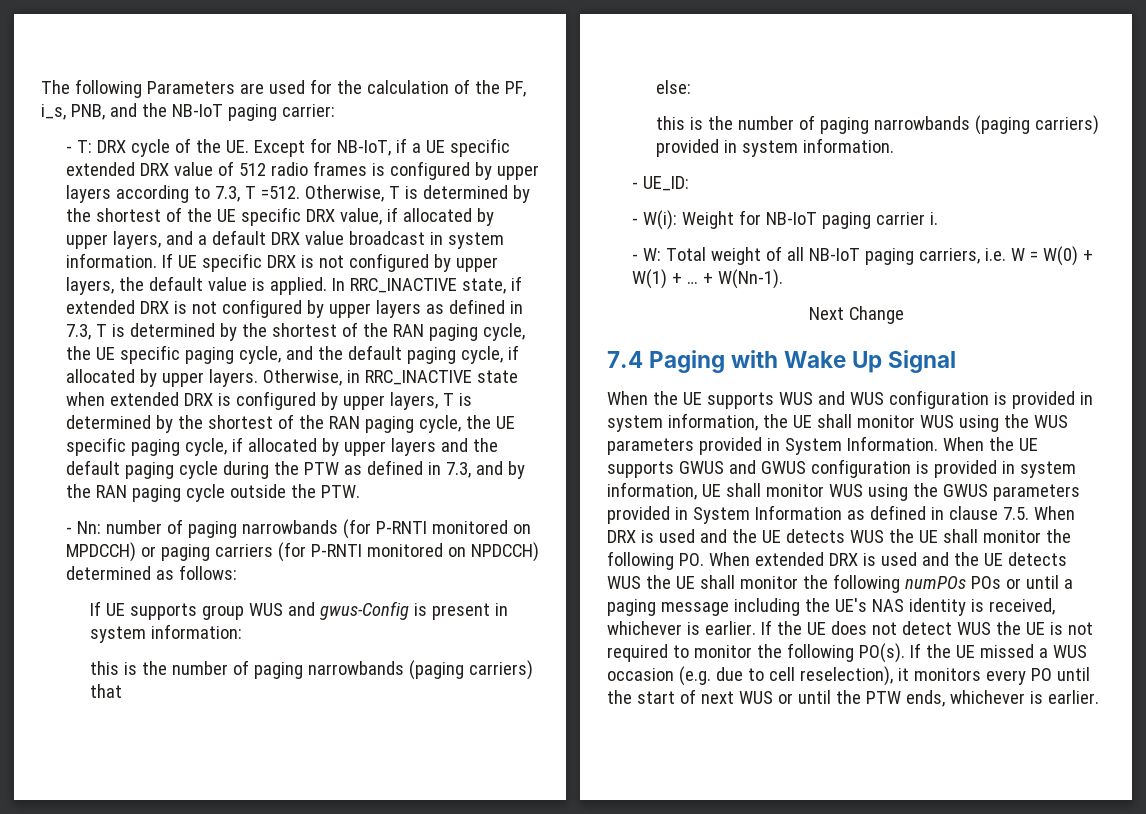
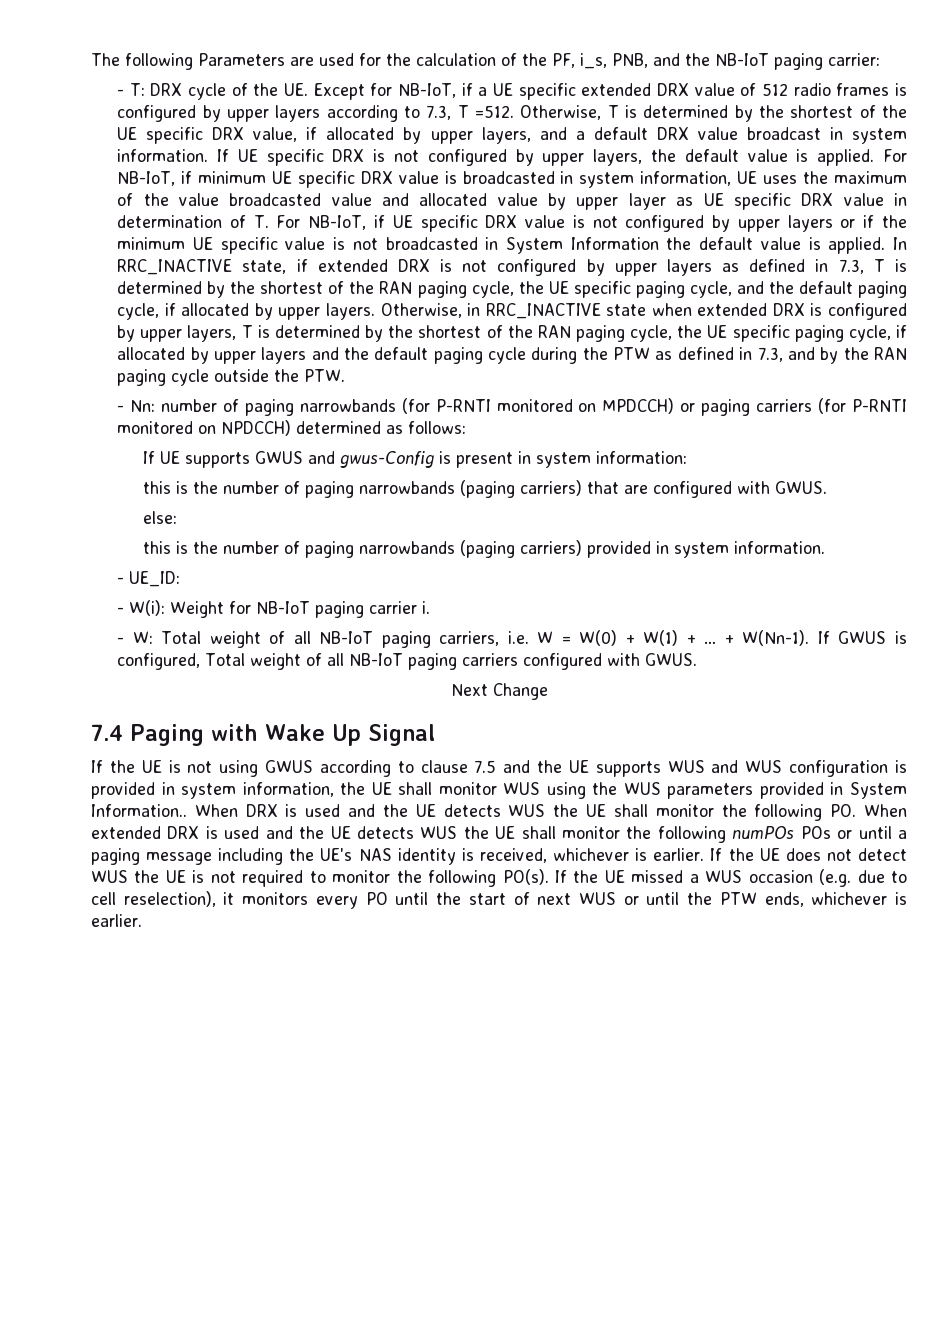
(327, 286) none -> [882,149,907,162] [117,171,908,188] [117,193,907,210] [117,215,908,232] [117,237,886,254] For NB-IoT, if minimum UE specific DRX value is broadcasted in system information, UE uses the maximum of the value broadcasted value and allocated value by upper layer as UE specific DRX value in determination of T. For NB-IoT, if UE specific DRX value is not configured by upper layers or if the minimum UE specific value is not broadcasted in System Information the default value is applied.
[202,603,284,620] group WUS -> [255,451,304,464] GWUS
(123, 691) none -> [624,481,828,498] are configured with GWUS.
(783, 279) none -> [817,631,907,644] [117,653,698,670] If GWUS is configured, Total weight of all NB-IoT paging carriers configured with GWUS.
[607,391,648,405] When -> [91,760,531,777] If the UE is not using GWUS according to clause 7.5 and
[846,436,1038,451] [607,459,1076,478] [607,482,1080,501] [607,505,1029,524] Information. When the UE supports GWUS and GWUS configuration is provided in system information, UE shall monitor WUS using the GWUS parameters provided in System Information as defined in clause 7.5. -> [91,804,187,817] Information..

